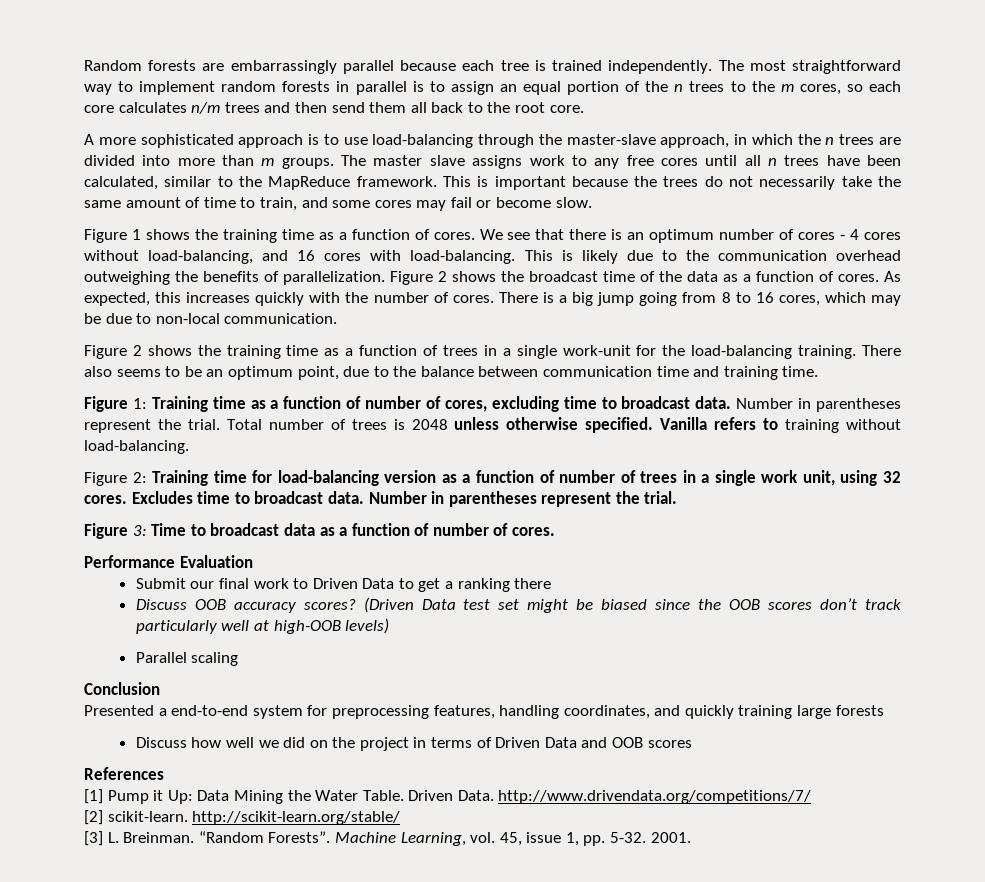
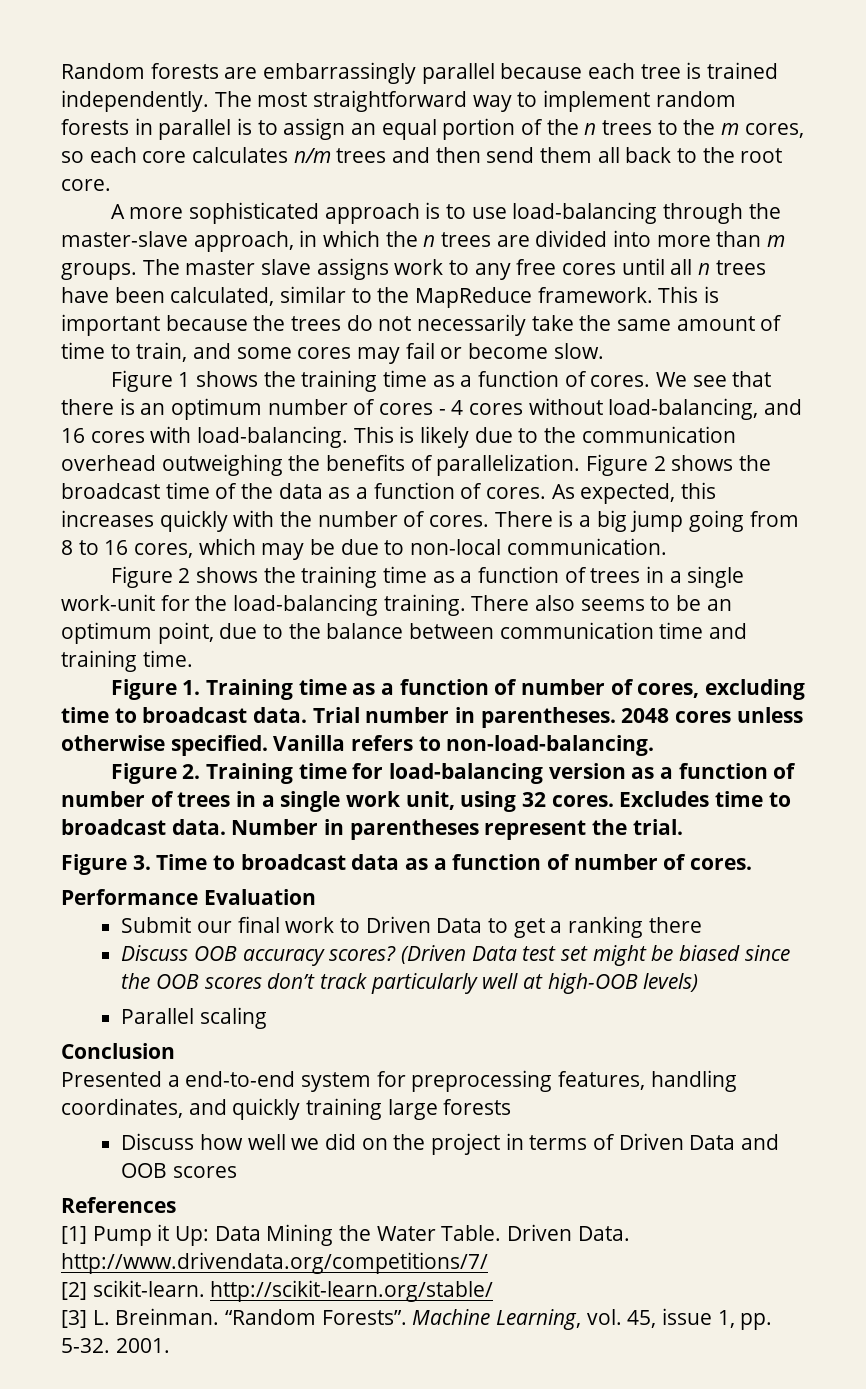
[132,398,147,409] 1: -> [182,680,201,695] 1.
[736,398,902,412] [84,419,448,433] Number in parentheses represent the trial. Total number of trees is 2048 -> [312,707,732,728] Trial number in parentheses. 2048 cores
[785,419,901,433] [84,440,189,454] [84,472,147,486] training without load-balancing. // Figure 2: -> [446,735,655,756] [110,763,201,784] non-load-balancing. // Figure 2.
[132,525,147,536] 3: -> [132,855,151,870] 3.

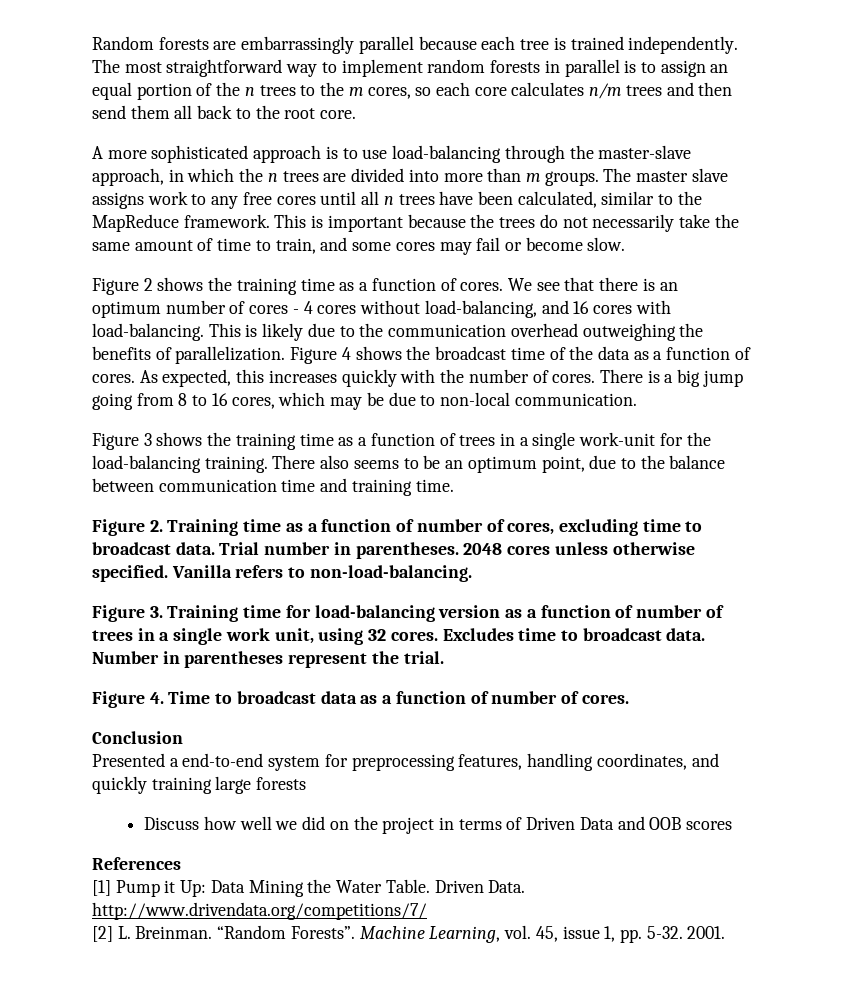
[178,372,191,387] 1 -> [143,278,153,291] 2
[653,456,666,471] 2 -> [341,347,351,360] 4
[178,568,191,583] 2 -> [143,433,152,446] 3
[182,680,201,695] 1. -> [149,520,163,532] 2.
[182,764,201,779] 2. -> [149,606,163,618] 3.
[132,855,151,870] 3. -> [149,692,164,704] 4.
[61,889,316,905] [121,916,702,938] [121,945,790,966] [121,973,699,994] [121,1007,267,1029] // Performance Evaluation // Submit our final work to Driven Data to get a ranking there // Discuss OOB accuracy scores? (Driven Data test set might be biased since the OOB scores don’t track particularly well at high-OOB levels) // Parallel scaling -> (629, 699) none
[92,1280,494,1302] [61,1310,87,1328] scikit-learn. http://scikit-learn.org/stable/ // [3] -> (113, 934) none

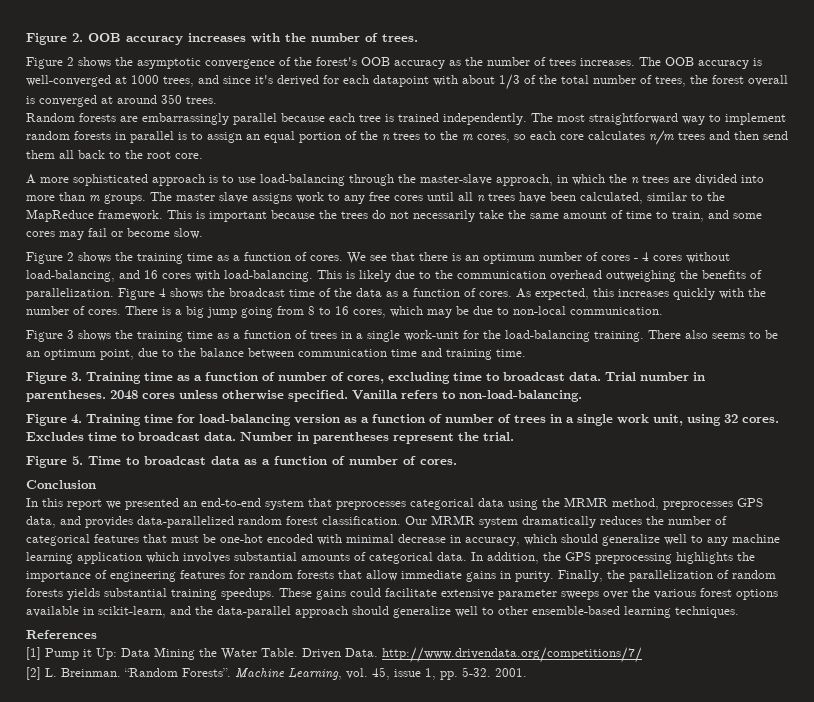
(92, 43) none -> [26,33,418,45] [26,57,762,69] [26,74,788,90] [26,94,217,107] Figure 2. OOB accuracy increases with the number of trees. // Figure 2 shows the asymptotic convergence of the forest's OOB accuracy as the number of trees increases. The OOB accuracy is well-converged at 1000 trees, and since it's derived for each datapoint with about 1/3 of the total number of trees, the forest overall is converged at around 350 trees. //
[149,520,163,532] 2. -> [71,372,82,381] 3.
[149,606,163,618] 3. -> [71,414,82,424] 4.
[149,692,164,704] 4. -> [72,456,83,465] 5.
[92,753,719,771] [92,776,307,794] [144,816,733,834] Presented a end-to-end system for preprocessing features, handling coordinates, and quickly training large forests // Discuss how well we did on the project in terms of Driven Data and OOB scores -> [26,497,763,510] [26,515,727,528] [26,534,780,546] [26,552,755,564] [26,570,776,582] [26,588,778,600] [26,606,739,618] In this report we presented an end-to-end system that preprocesses categorical data using the MRMR method, preprocesses GPS data, and provides data-parallelized random forest classification. Our MRMR system dramatically reduces the number of categorical features that must be one-hot encoded with minimal decrease in accuracy, which should generalize well to any machine learning application which involves substantial amounts of categorical data. In addition, the GPS preprocessing highlights the importance of engineering features for random forests that allow immediate gains in purity. Finally, the parallelization of random forests yields substantial training speedups. These gains could facilitate extensive parameter sweeps over the various forest options available in scikit-learn, and the data-parallel approach should generalize well to other ensemble-based learning techniques.

